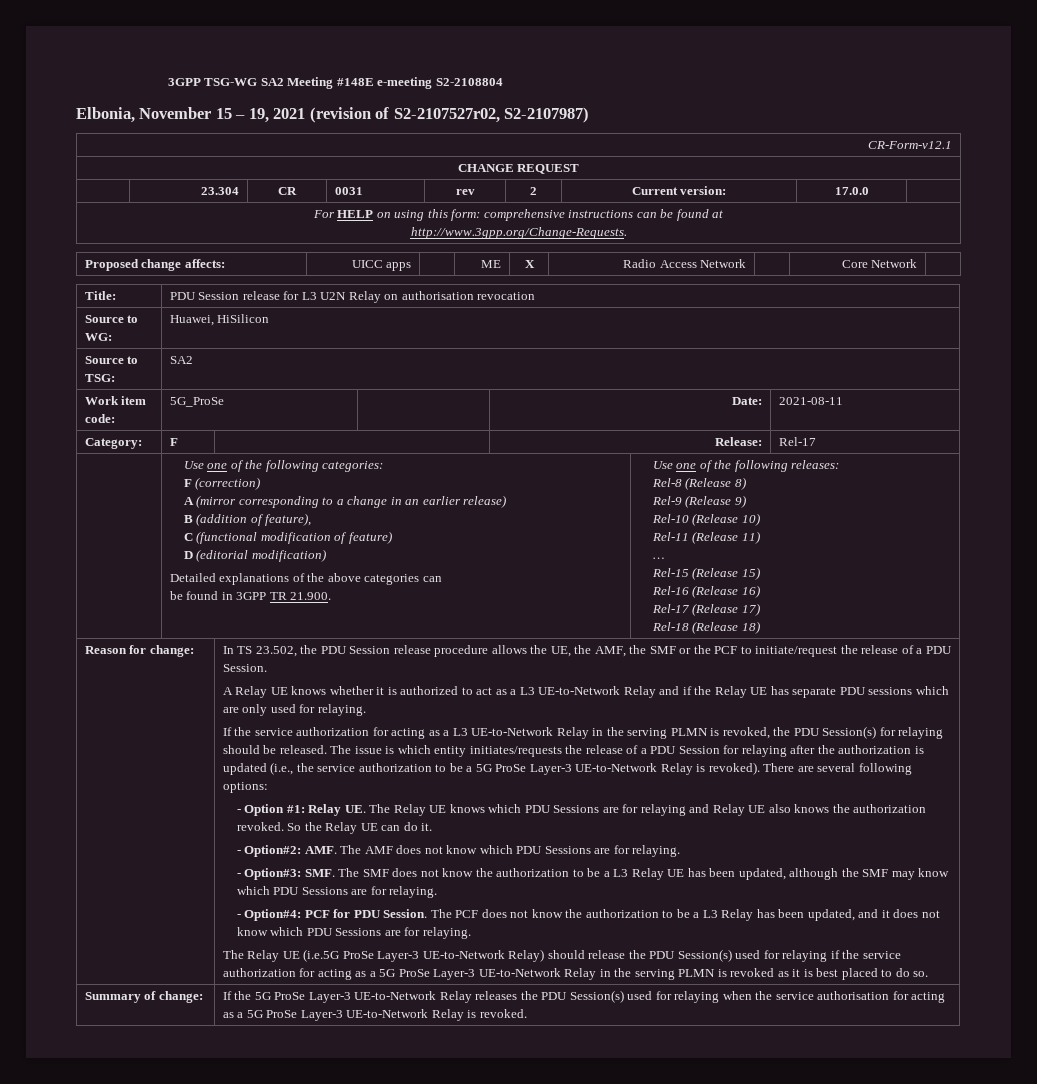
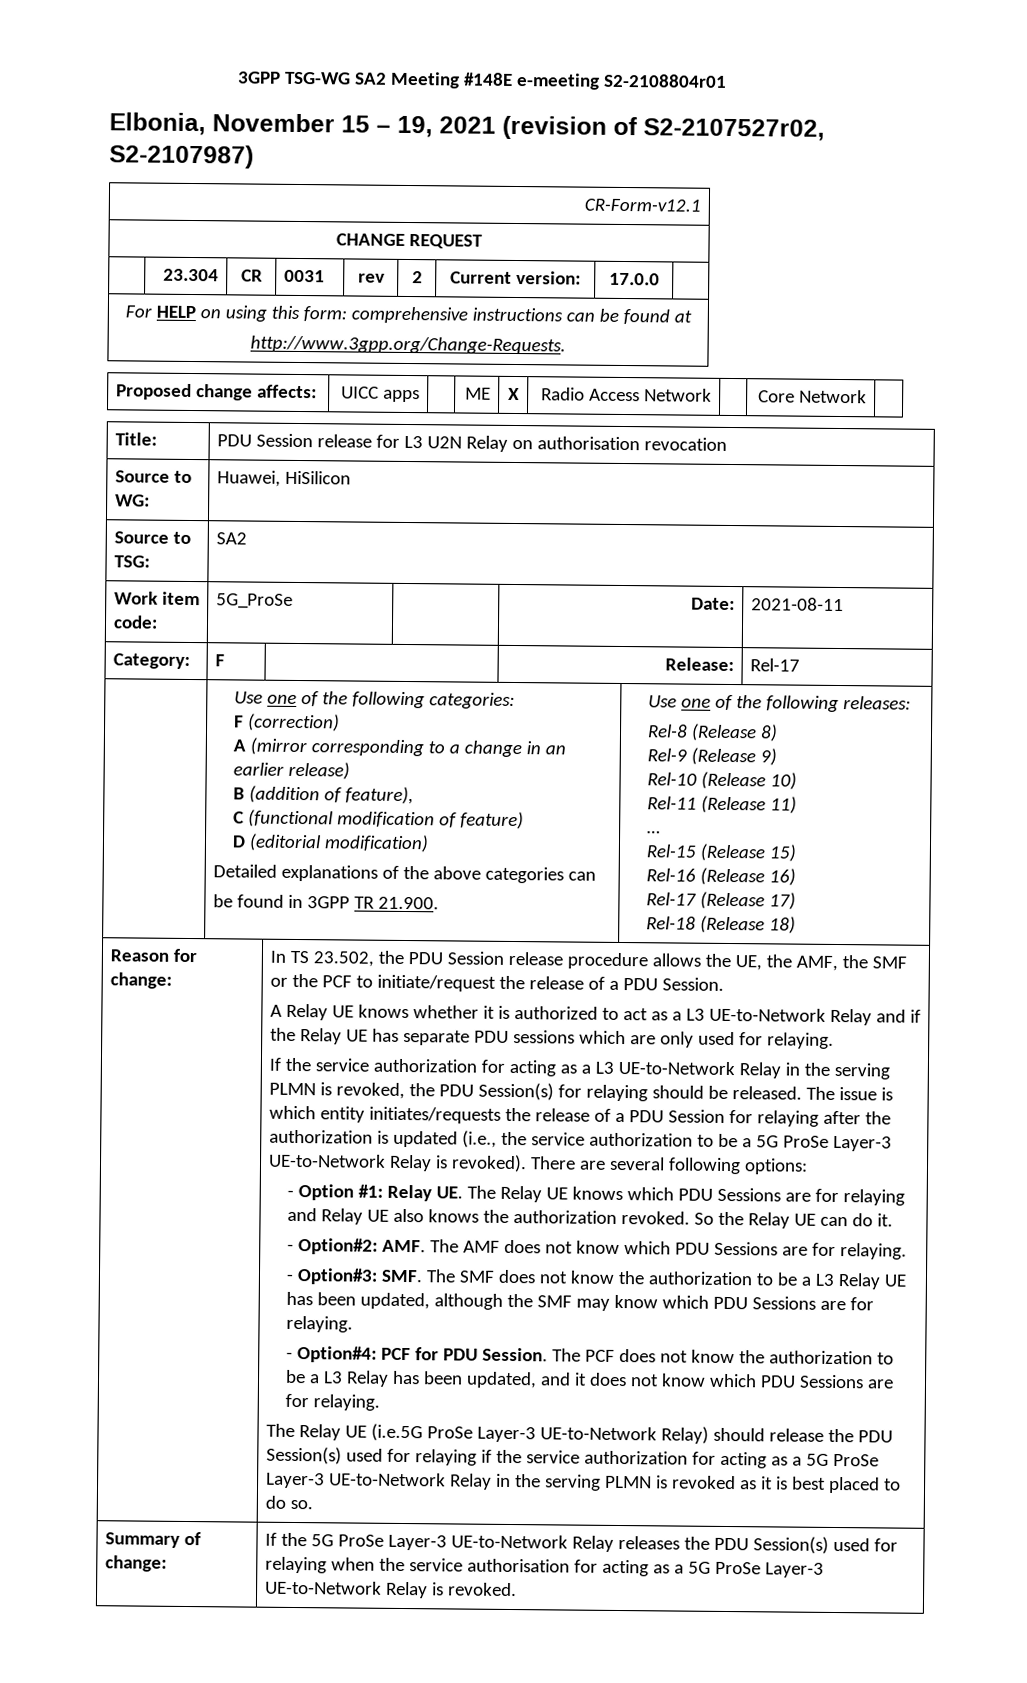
[435,78,503,86] S2-2108804 -> [602,73,727,88] S2-2108804r01

